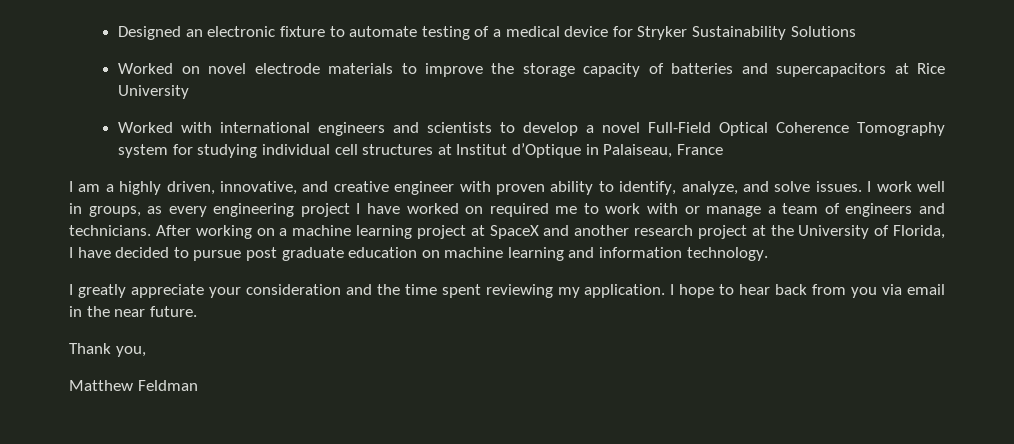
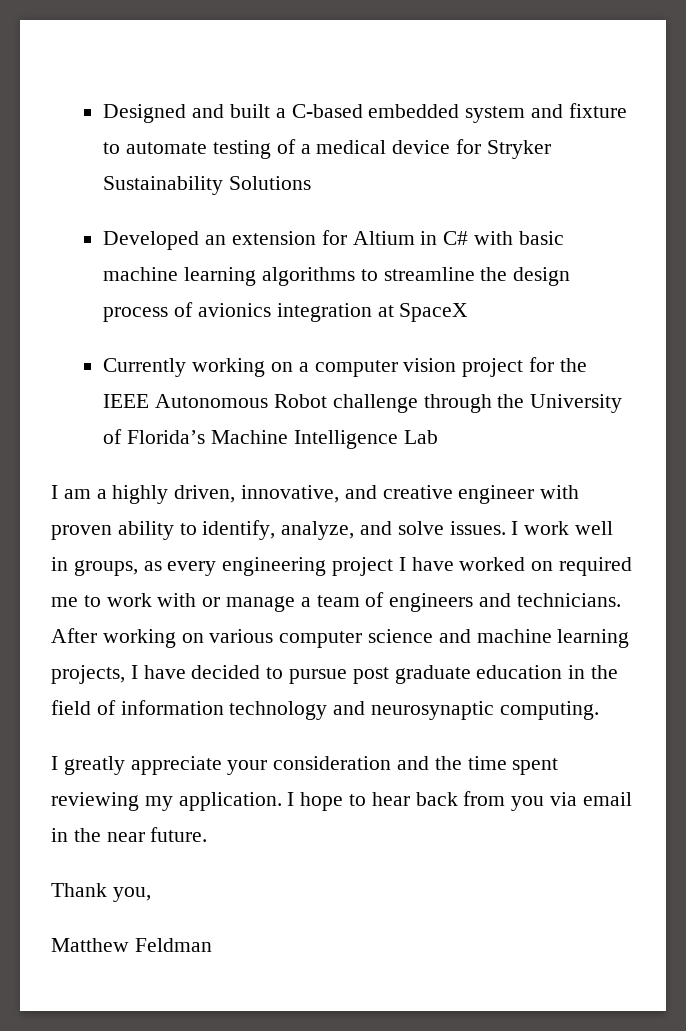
[185,26,276,37] an electronic -> [192,104,564,123] and built a C-based embedded system and
[118,63,946,77] [118,85,190,99] [118,122,946,136] [118,143,723,158] Worked on novel electrode materials to improve the storage capacity of batteries and supercapacitors at Rice University // Worked with international engineers and scientists to develop a novel Full-Field Optical Coherence Tomography system for studying individual cell structures at Institut d’Optique in Palaiseau, France -> [103,230,564,250] [103,267,571,286] [103,302,469,322] [103,357,587,377] [103,394,623,413] [103,429,438,449] Developed an extension for Altium in C# with basic machine learning algorithms to streamline the design process of avionics integration at SpaceX // Currently working on a computer vision project for the IEEE Autonomous Robot challenge through the University of Florida’s Machine Intelligence Lab
[279,225,946,239] a machine learning project at SpaceX and another research project at the University of Florida, -> [209,629,630,648] [51,665,125,684] various computer science and machine learning projects,
[421,247,768,261] on machine learning and information technology. -> [568,665,619,679] [51,700,599,720] in the field of information technology and neurosynaptic computing.

